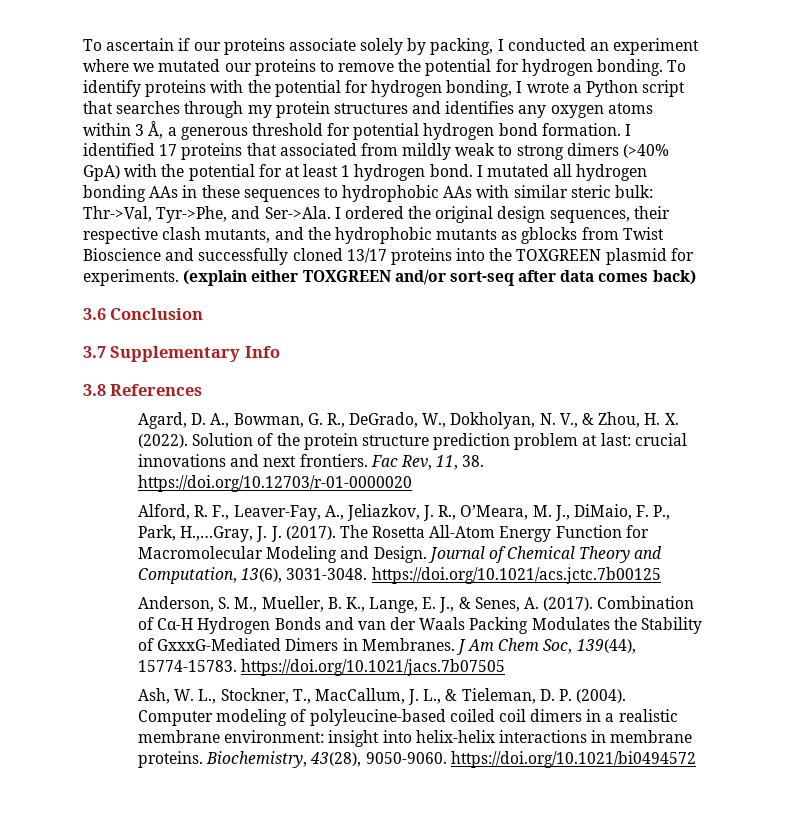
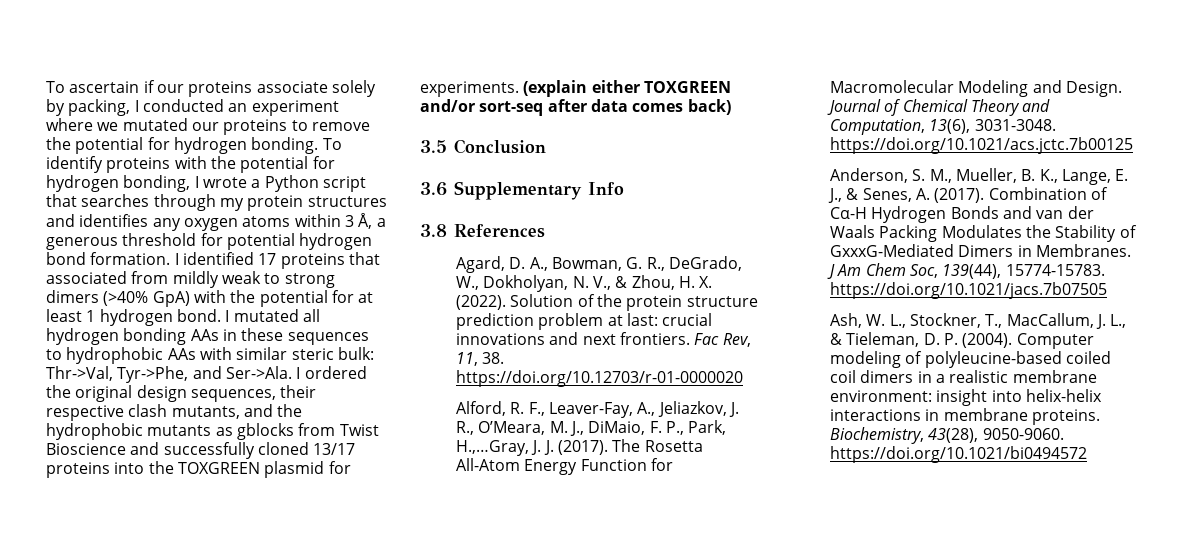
[83,308,106,320] 3.6 -> [420,140,447,153] 3.5
[83,346,106,358] 3.7 -> [420,182,447,196] 3.6

